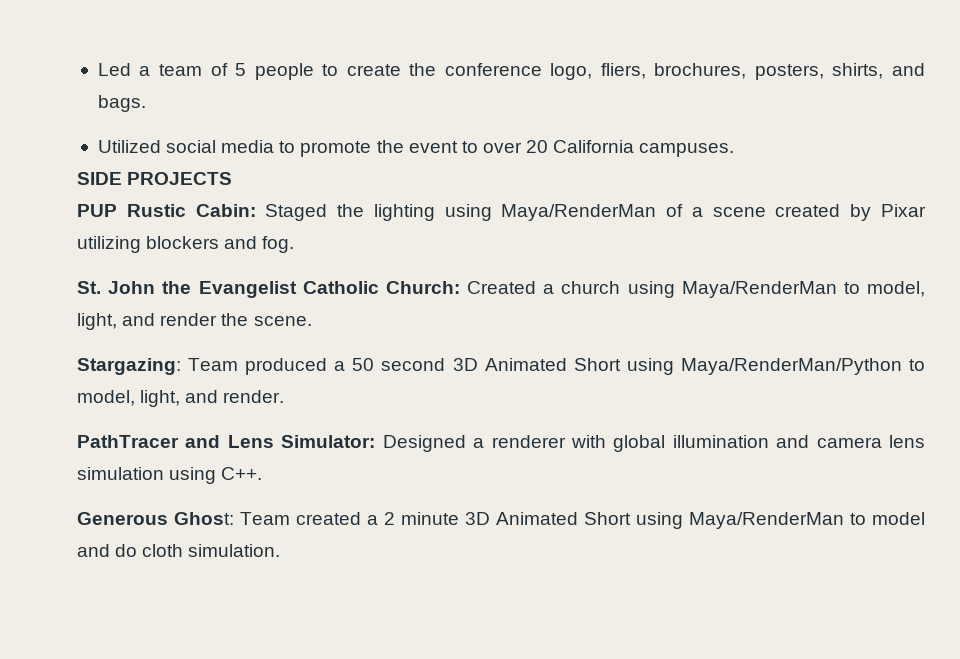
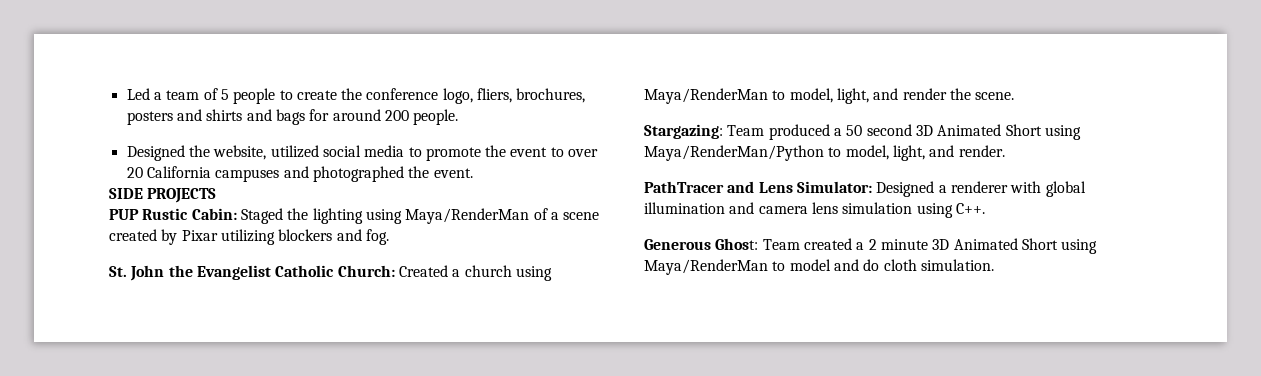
[754,63,925,80] [97,95,146,112] [97,140,161,153] posters, shirts, and bags. // Utilized -> [126,109,459,125] [126,145,319,161] posters and shirts and bags for around 200 people. // Designed the website, utilized
[639,143,735,157] campuses. -> [215,166,473,182] campuses and photographed the event.

